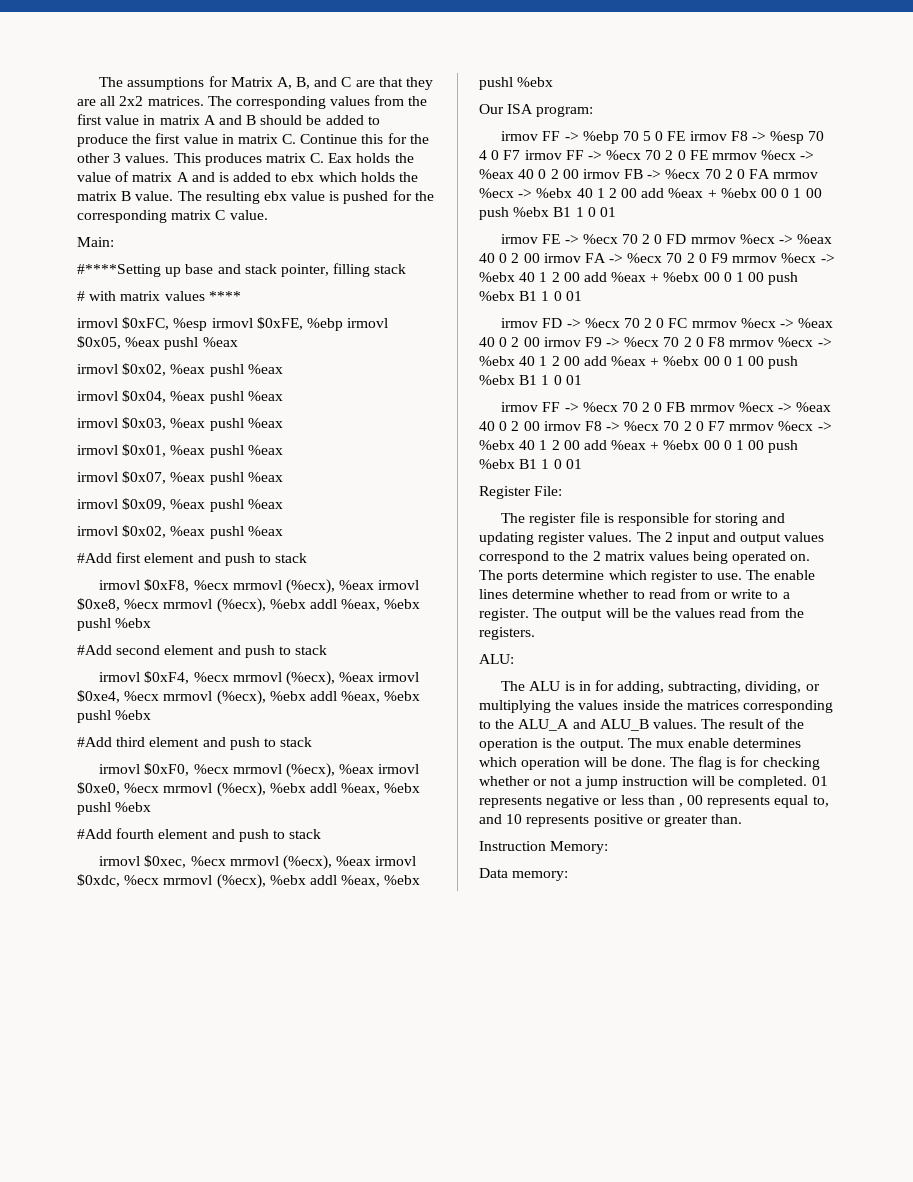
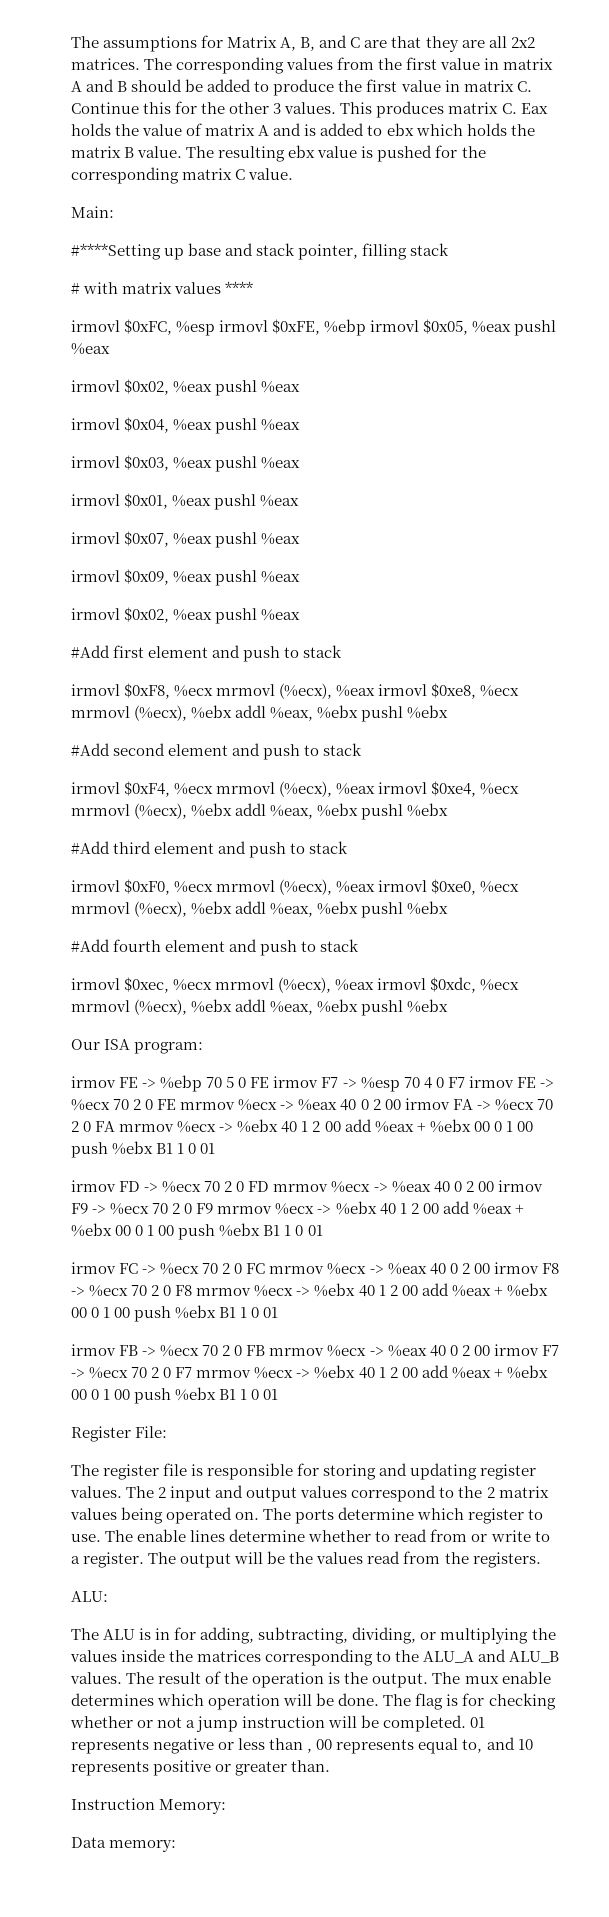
[542,131,561,141] FF -> [119,1077,139,1088] FE
[730,131,748,141] F8 -> [321,1077,339,1088] F7
[565,150,584,160] FF -> [516,1077,536,1088] FE
[624,169,644,179] FB -> [452,1099,473,1110] FA
[542,234,561,244] FE -> [119,1181,141,1192] FD
[584,253,606,263] FA -> [71,1203,88,1214] F9
[542,318,563,328] FD -> [119,1263,139,1274] FC
[584,337,602,347] F9 -> [541,1263,559,1274] F8
[542,402,561,412] FF -> [119,1345,139,1356] FB
[584,421,602,431] F8 -> [541,1345,559,1356] F7

